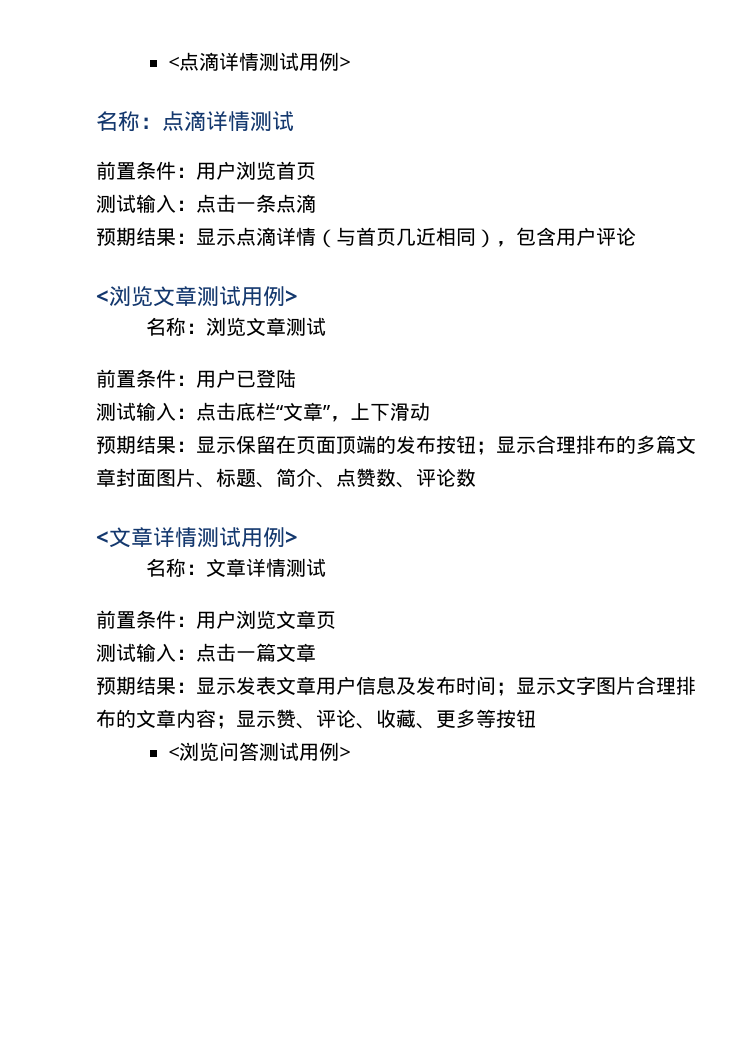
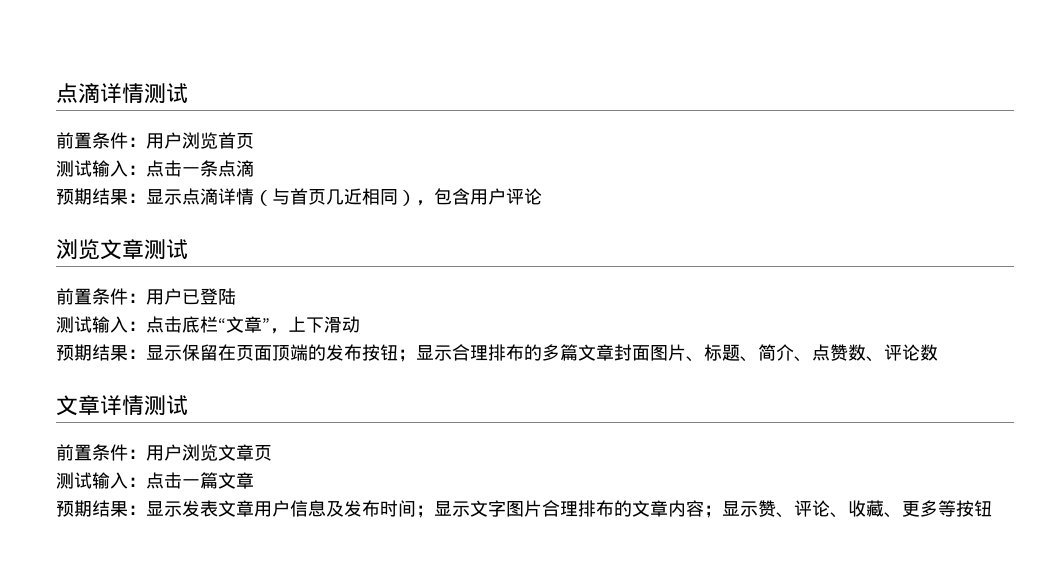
[167,52,350,71] [96,111,162,132] <点滴详情测试用例> // 名称： -> (56, 93) none
[96,286,298,307] [145,317,206,336] <浏览文章测试用例> // 名称： -> (542, 196) none
[96,527,298,548] [145,558,206,577] <文章详情测试用例> // 名称： -> (938, 352) none
[167,742,350,761] // <浏览问答测试用例> -> (992, 508) none

